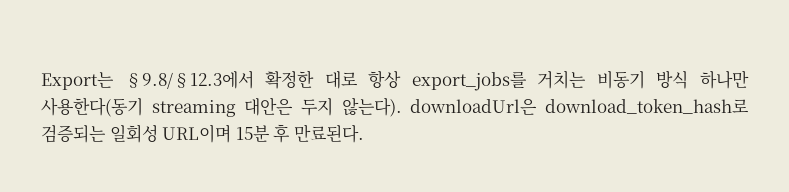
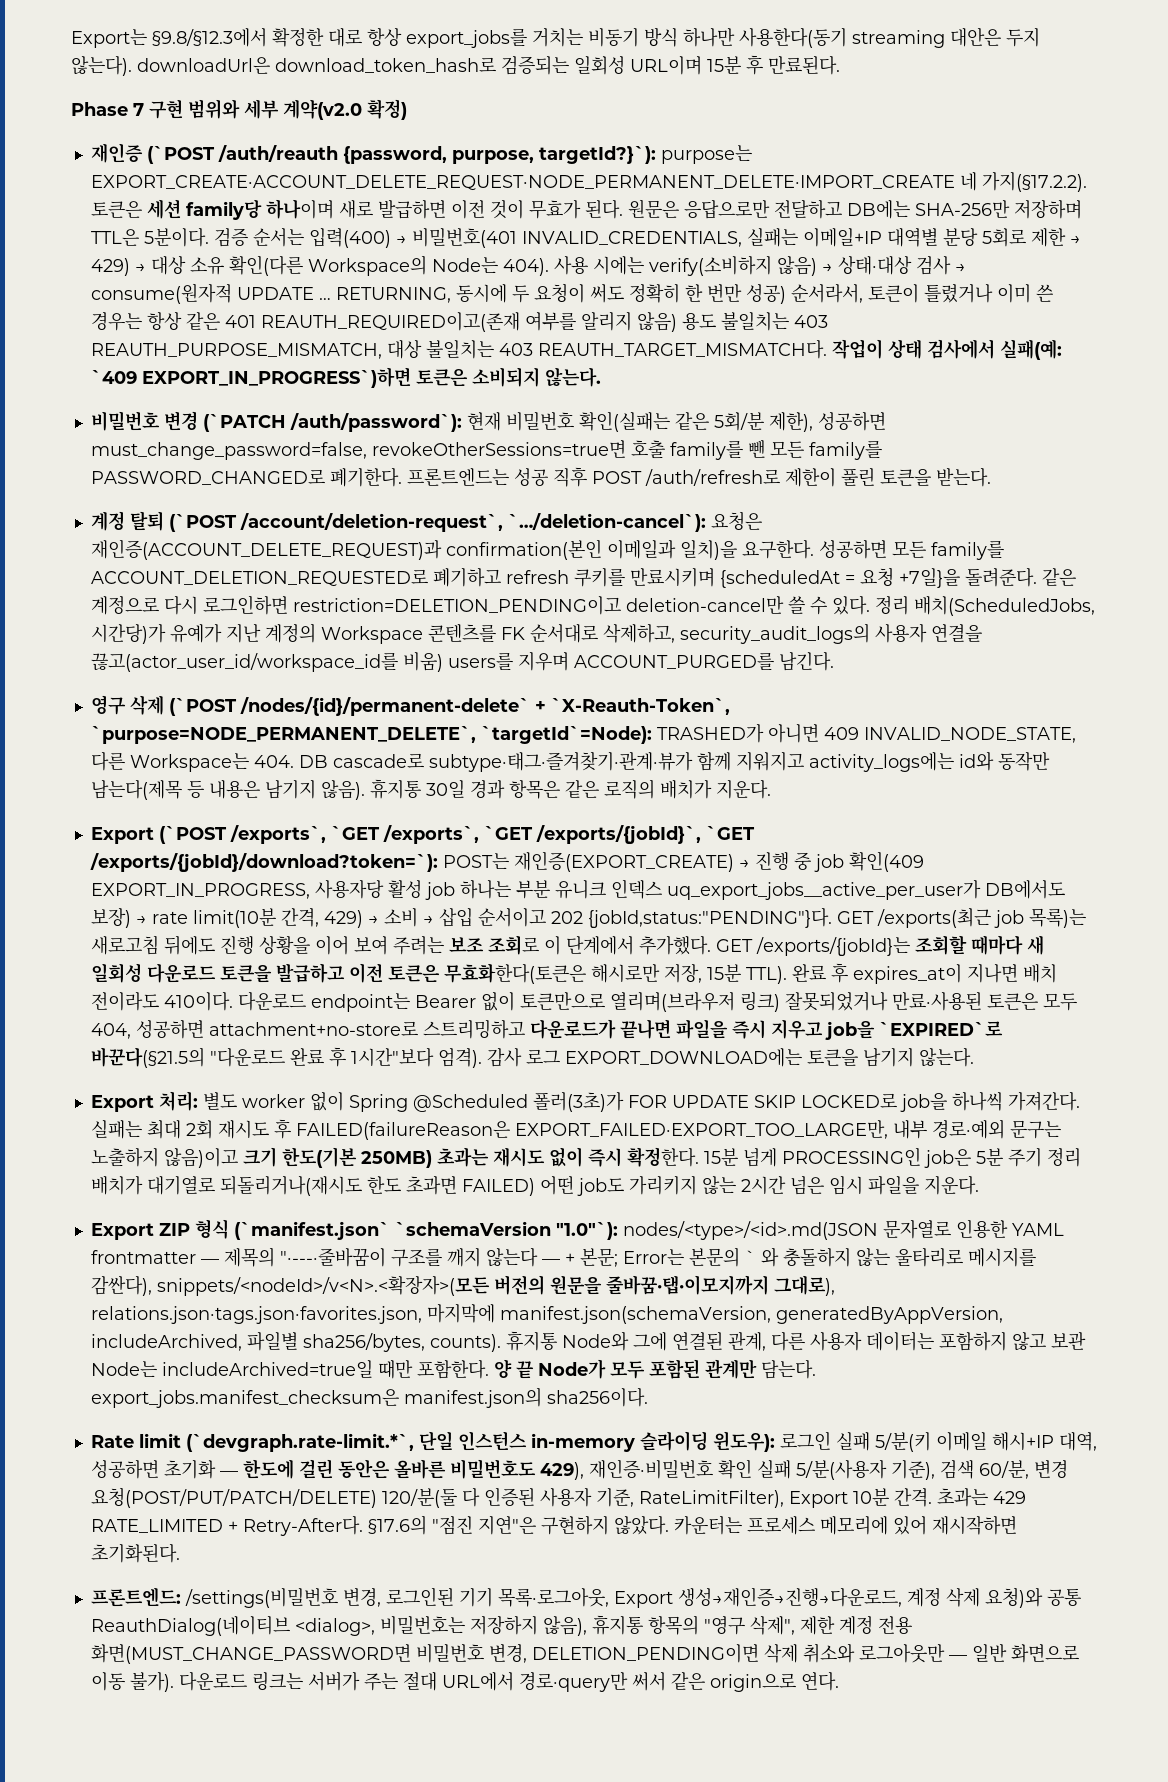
(364, 133) none -> [71,99,407,120] [90,143,752,164] [90,171,1087,192] [90,199,1082,220] [90,227,1081,248] [90,255,966,276] [90,283,1053,304] [90,311,828,332] [90,339,1062,360] [90,367,601,388] [90,411,886,432] [90,440,882,460] [90,467,991,487] [90,511,762,532] [90,539,1004,560] [90,567,1076,588] [90,595,1095,616] [90,623,982,644] [90,651,834,672] [90,695,730,716] [90,724,1076,744] [90,751,1050,772] [90,779,771,800] [90,825,755,844] [89,851,924,872] [90,879,1065,900] [90,907,1086,928] [90,935,1044,956] [90,963,1057,984] [90,991,1077,1012] [90,1019,1003,1040] [90,1047,974,1068] [90,1091,1080,1112] [90,1119,1061,1140] [90,1147,1081,1168] [90,1175,979,1196] [90,1219,1064,1240] [90,1247,1036,1267] [90,1275,835,1296] [90,1303,1003,1324] [90,1331,1086,1352] [90,1359,816,1379] [90,1387,648,1408] [90,1431,1097,1452] [90,1459,1068,1480] [90,1487,1026,1508] [90,1515,1017,1536] [90,1543,180,1563] [90,1587,1081,1608] [90,1615,912,1636] [90,1643,1079,1664] [90,1671,839,1692] // Phase 7 구현 범위와 세부 계약(v2.0 확정) // 재인증 (`POST /auth/reauth {password, purpose, targetId?}`): purpose는 EXPORT_CREATE·ACCOUNT_DELETE_REQUEST·NODE_PERMANENT_DELETE·IMPORT_CREATE 네 가지(§17.2.2). 토큰은 세션 family당 하나이며 새로 발급하면 이전 것이 무효가 된다. 원문은 응답으로만 전달하고 DB에는 SHA-256만 저장하며 TTL은 5분이다. 검증 순서는 입력(400) → 비밀번호(401 INVALID_CREDENTIALS, 실패는 이메일+IP 대역별 분당 5회로 제한 → 429) → 대상 소유 확인(다른 Workspace의 Node는 404). 사용 시에는 verify(소비하지 않음) → 상태·대상 검사 → consume(원자적 UPDATE … RETURNING, 동시에 두 요청이 써도 정확히 한 번만 성공) 순서라서, 토큰이 틀렸거나 이미 쓴 경우는 항상 같은 401 REAUTH_REQUIRED이고(존재 여부를 알리지 않음) 용도 불일치는 403 REAUTH_PURPOSE_MISMATCH, 대상 불일치는 403 REAUTH_TARGET_MISMATCH다. 작업이 상태 검사에서 실패(예: `409 EXPORT_IN_PROGRESS`)하면 토큰은 소비되지 않는다. // 비밀번호 변경 (`PATCH /auth/password`): 현재 비밀번호 확인(실패는 같은 5회/분 제한), 성공하면 must_change_password=false, revokeOtherSessions=true면 호출 family를 뺀 모든 family를 PASSWORD_CHANGED로 폐기한다. 프론트엔드는 성공 직후 POST /auth/refresh로 제한이 풀린 토큰을 받는다. // 계정 탈퇴 (`POST /account/deletion-request`, `…/deletion-cancel`): 요청은 재인증(ACCOUNT_DELETE_REQUEST)과 confirmation(본인 이메일과 일치)을 요구한다. 성공하면 모든 family를 ACCOUNT_DELETION_REQUESTED로 폐기하고 refresh 쿠키를 만료시키며 {scheduledAt = 요청 +7일}을 돌려준다. 같은 계정으로 다시 로그인하면 restriction=DELETION_PENDING이고 deletion-cancel만 쓸 수 있다. 정리 배치(ScheduledJobs, 시간당)가 유예가 지난 계정의 Workspace 콘텐츠를 FK 순서대로 삭제하고, security_audit_logs의 사용자 연결을 끊고(actor_user_id/workspace_id를 비움) users를 지우며 ACCOUNT_PURGED를 남긴다. // 영구 삭제 (`POST /nodes/{id}/permanent-delete` + `X-Reauth-Token`, `purpose=NODE_PERMANENT_DELETE`, `targetId`=Node): TRASHED가 아니면 409 INVALID_NODE_STATE, 다른 Workspace는 404. DB cascade로 subtype·태그·즐겨찾기·관계·뷰가 함께 지워지고 activity_logs에는 id와 동작만 남는다(제목 등 내용은 남기지 않음). 휴지통 30일 경과 항목은 같은 로직의 배치가 지운다. // Export (`POST /exports`, `GET /exports`, `GET /exports/{jobId}`, `GET /exports/{jobId}/download?token=`): POST는 재인증(EXPORT_CREATE) → 진행 중 job 확인(409 EXPORT_IN_PROGRESS, 사용자당 활성 job 하나는 부분 유니크 인덱스 uq_export_jobs__active_per_user가 DB에서도 보장) → rate limit(10분 간격, 429) → 소비 → 삽입 순서이고 202 {jobId,status:"PENDING"}다. GET /exports(최근 job 목록)는 새로고침 뒤에도 진행 상황을 이어 보여 주려는 보조 조회로 이 단계에서 추가했다. GET /exports/{jobId}는 조회할 때마다 새 일회성 다운로드 토큰을 발급하고 이전 토큰은 무효화한다(토큰은 해시로만 저장, 15분 TTL). 완료 후 expires_at이 지나면 배치 전이라도 410이다. 다운로드 endpoint는 Bearer 없이 토큰만으로 열리며(브라우저 링크) 잘못되었거나 만료·사용된 토큰은 모두 404, 성공하면 attachment+no-store로 스트리밍하고 다운로드가 끝나면 파일을 즉시 지우고 job을 `EXPIRED`로 바꾼다(§21.5의 "다운로드 완료 후 1시간"보다 엄격). 감사 로그 EXPORT_DOWNLOAD에는 토큰을 남기지 않는다. // Export 처리: 별도 worker 없이 Spring @Scheduled 폴러(3초)가 FOR UPDATE SKIP LOCKED로 job을 하나씩 가져간다. 실패는 최대 2회 재시도 후 FAILED(failureReason은 EXPORT_FAILED·EXPORT_TOO_LARGE만, 내부 경로·예외 문구는 노출하지 않음)이고 크기 한도(기본 250MB) 초과는 재시도 없이 즉시 확정한다. 15분 넘게 PROCESSING인 job은 5분 주기 정리 배치가 대기열로 되돌리거나(재시도 한도 초과면 FAILED) 어떤 job도 가리키지 않는 2시간 넘은 임시 파일을 지운다. // Export ZIP 형식 (`manifest.json` `schemaVersion "1.0"`): nodes/<type>/<id>.md(JSON 문자열로 인용한 YAML frontmatter — 제목의 "·---·줄바꿈이 구조를 깨지 않는다 — + 본문; Error는 본문의 ` 와 충돌하지 않는 울타리로 메시지를 감싼다), snippets/<nodeId>/v<N>.<확장자>(모든 버전의 원문을 줄바꿈·탭·이모지까지 그대로), relations.json·tags.json·favorites.json, 마지막에 manifest.json(schemaVersion, generatedByAppVersion, includeArchived, 파일별 sha256/bytes, counts). 휴지통 Node와 그에 연결된 관계, 다른 사용자 데이터는 포함하지 않고 보관 Node는 includeArchived=true일 때만 포함한다. 양 끝 Node가 모두 포함된 관계만 담는다. export_jobs.manifest_checksum은 manifest.json의 sha256이다. // Rate limit (`devgraph.rate-limit.*`, 단일 인스턴스 in-memory 슬라이딩 윈도우): 로그인 실패 5/분(키 이메일 해시+IP 대역, 성공하면 초기화 — 한도에 걸린 동안은 올바른 비밀번호도 429), 재인증·비밀번호 확인 실패 5/분(사용자 기준), 검색 60/분, 변경 요청(POST/PUT/PATCH/DELETE) 120/분(둘 다 인증된 사용자 기준, RateLimitFilter), Export 10분 간격. 초과는 429 RATE_LIMITED + Retry-After다. §17.6의 "점진 지연"은 구현하지 않았다. 카운터는 프로세스 메모리에 있어 재시작하면 초기화된다. // 프론트엔드: /settings(비밀번호 변경, 로그인된 기기 목록·로그아웃, Export 생성→재인증→진행→다운로드, 계정 삭제 요청)와 공통 ReauthDialog(네이티브 <dialog>, 비밀번호는 저장하지 않음), 휴지통 항목의 "영구 삭제", 제한 계정 전용 화면(MUST_CHANGE_PASSWORD면 비밀번호 변경, DELETION_PENDING이면 삭제 취소와 로그아웃만 — 일반 화면으로 이동 불가). 다운로드 링크는 서버가 주는 절대 URL에서 경로·query만 써서 같은 origin으로 연다.

